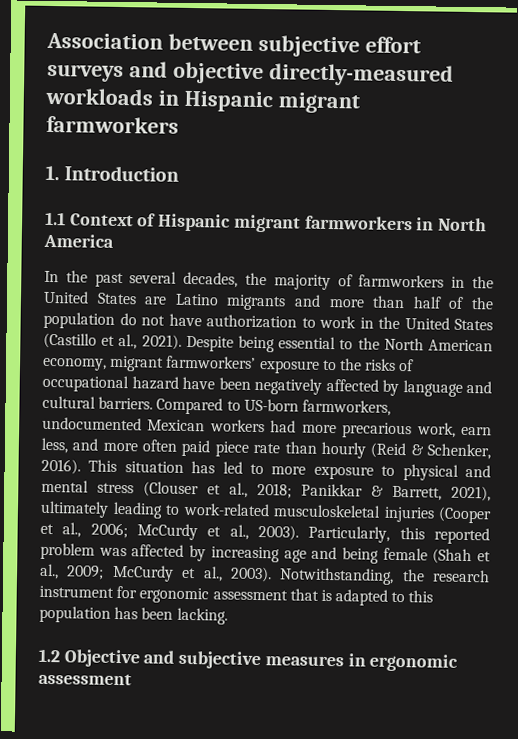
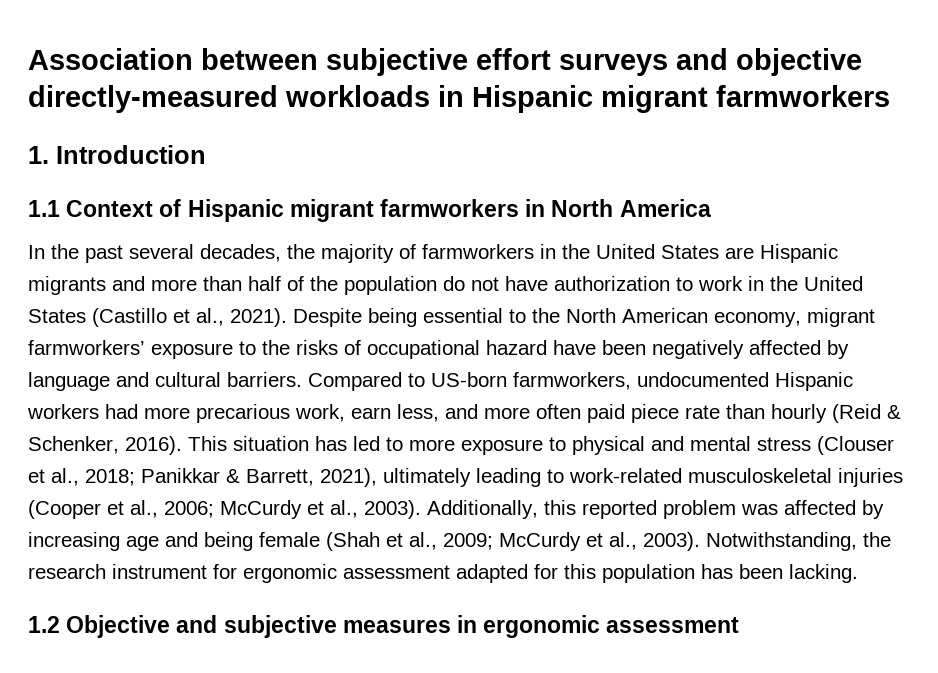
[174,293,219,306] Latino -> [760,244,838,263] Hispanic
[147,419,206,432] Mexican -> [775,372,853,391] Hispanic
[308,525,391,543] Particularly, -> [427,500,538,519] Additionally,
[289,588,406,606] that is adapted to -> [456,564,558,583] adapted for

